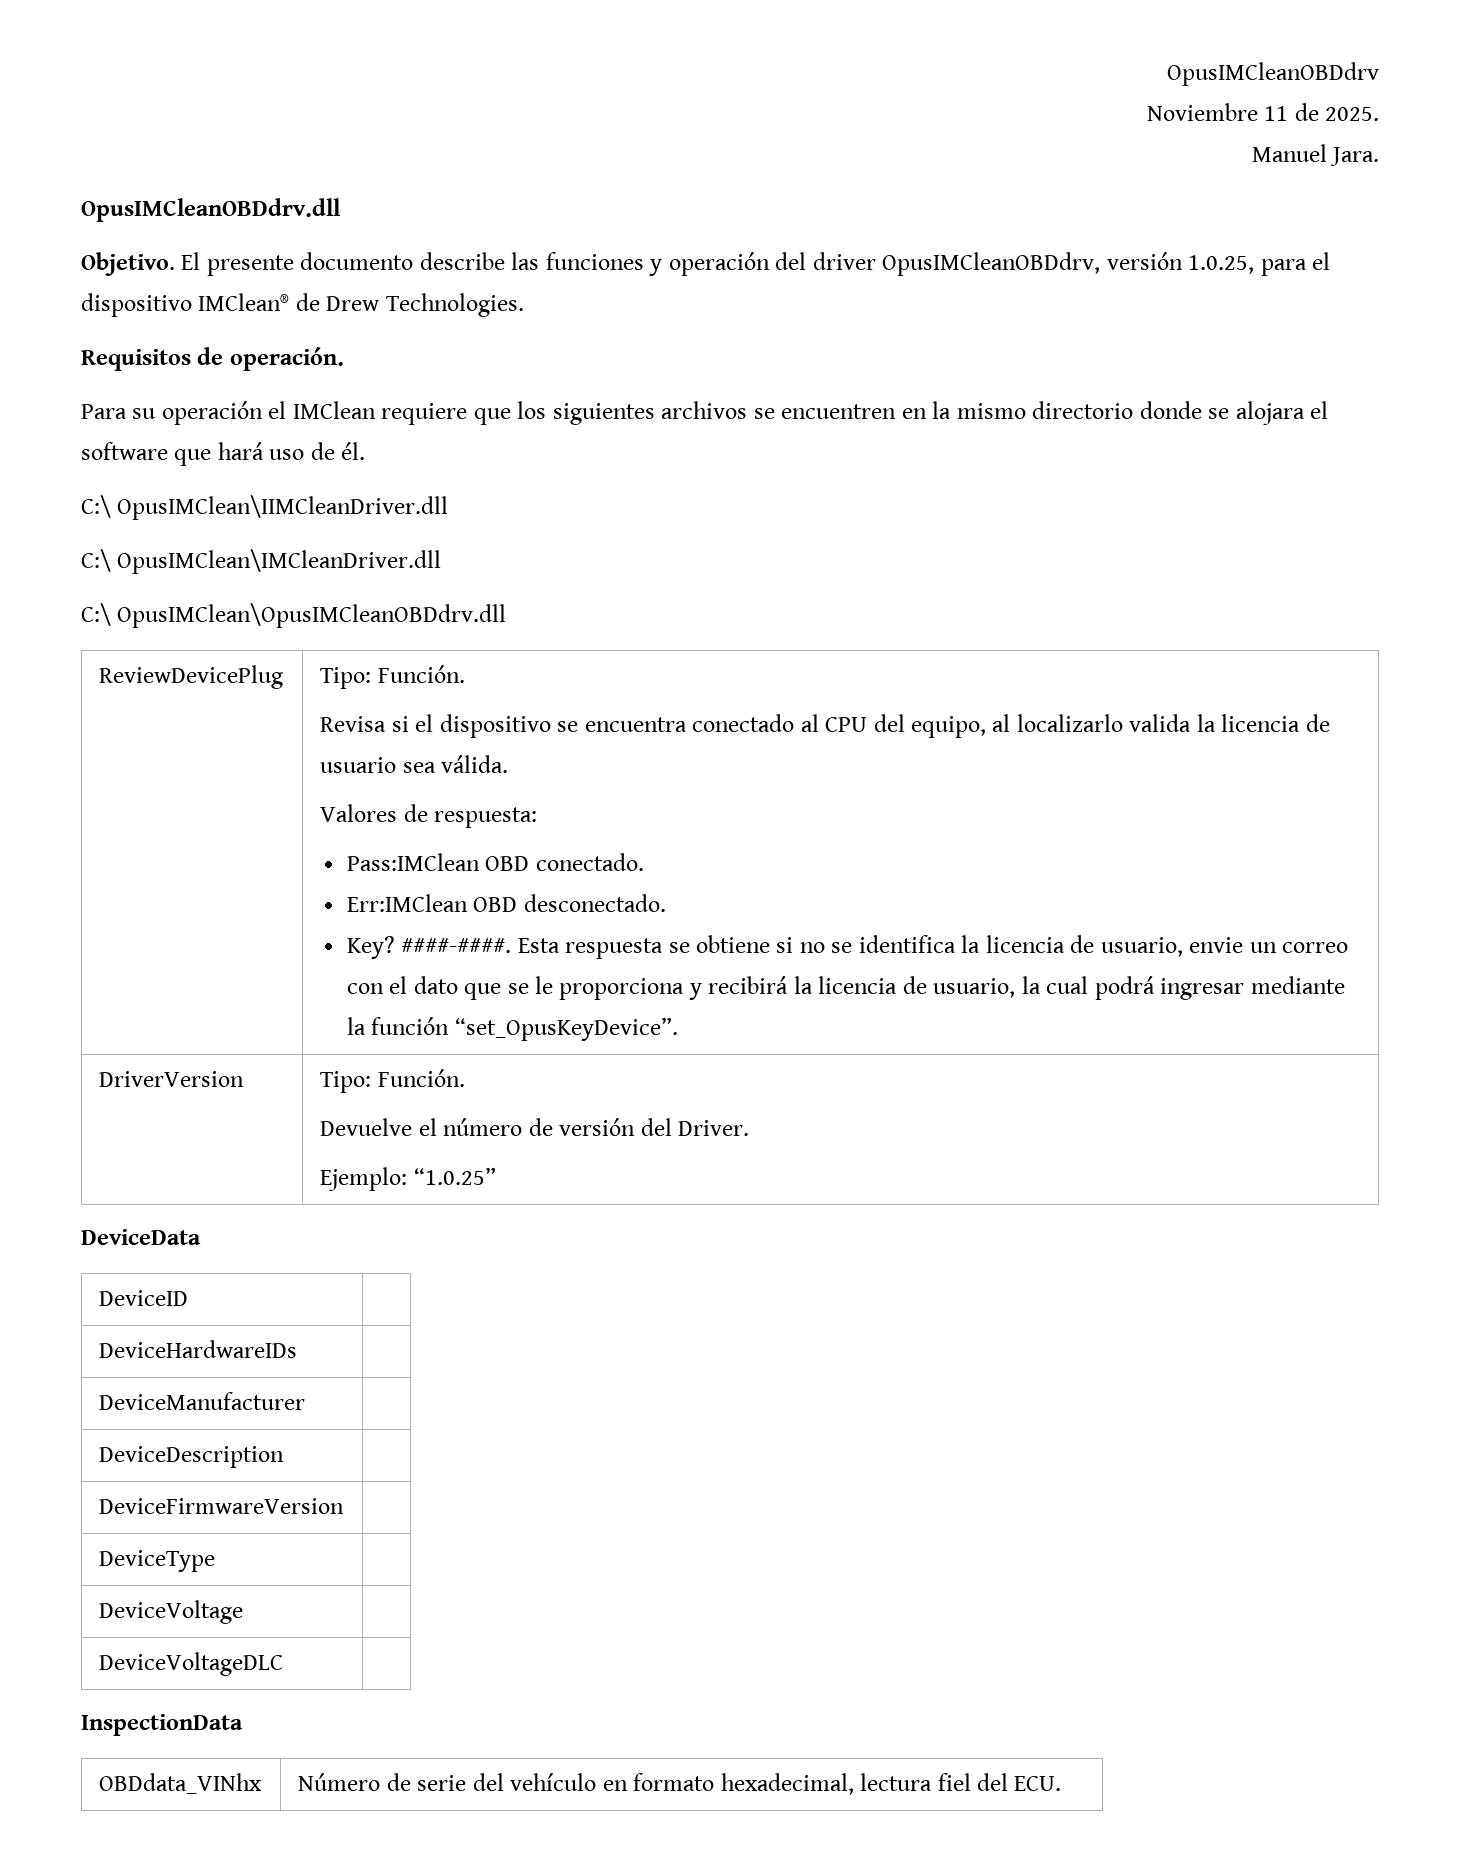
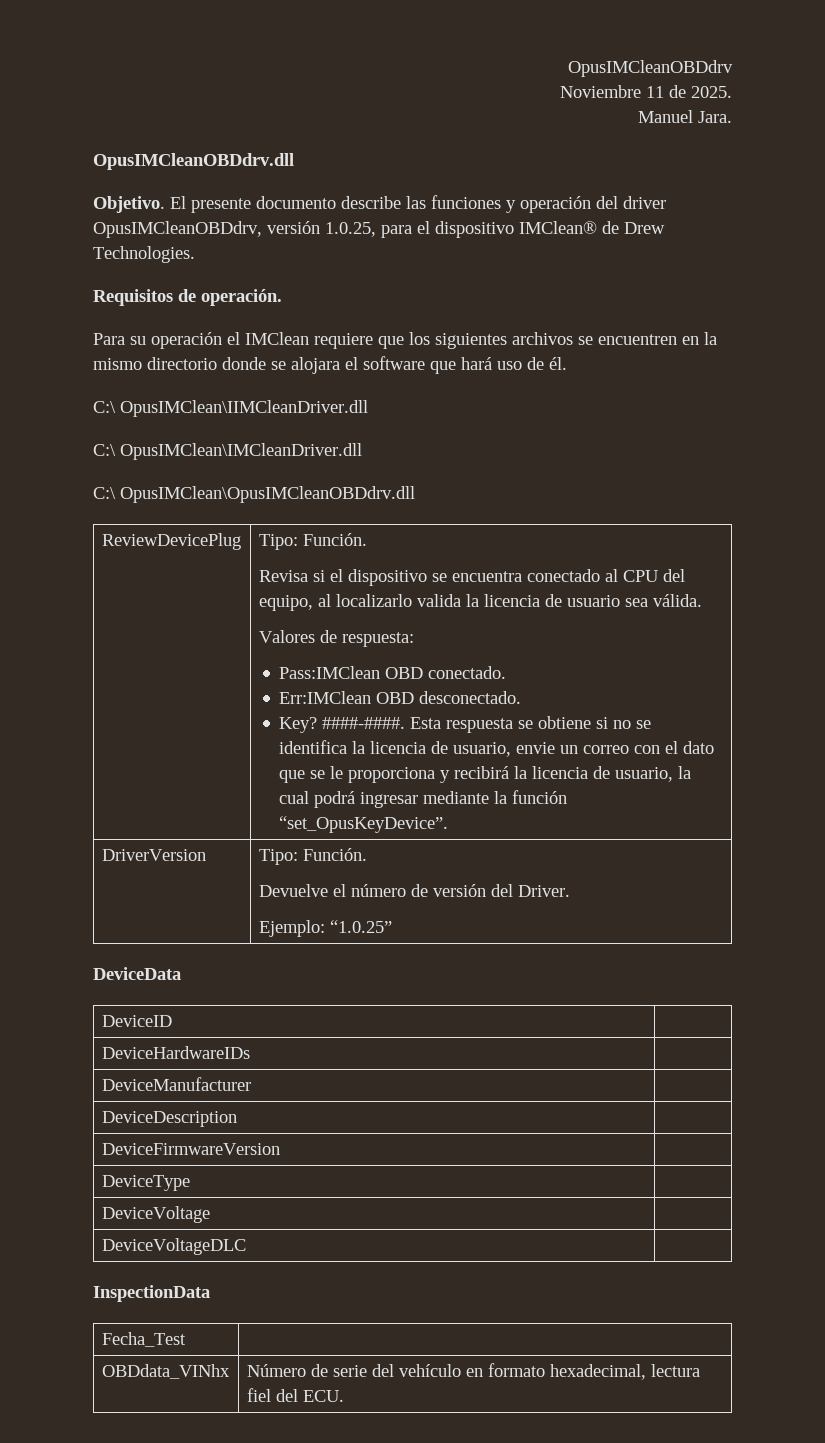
(243, 1725) none -> [101,1332,186,1347] // Fecha_Test |

